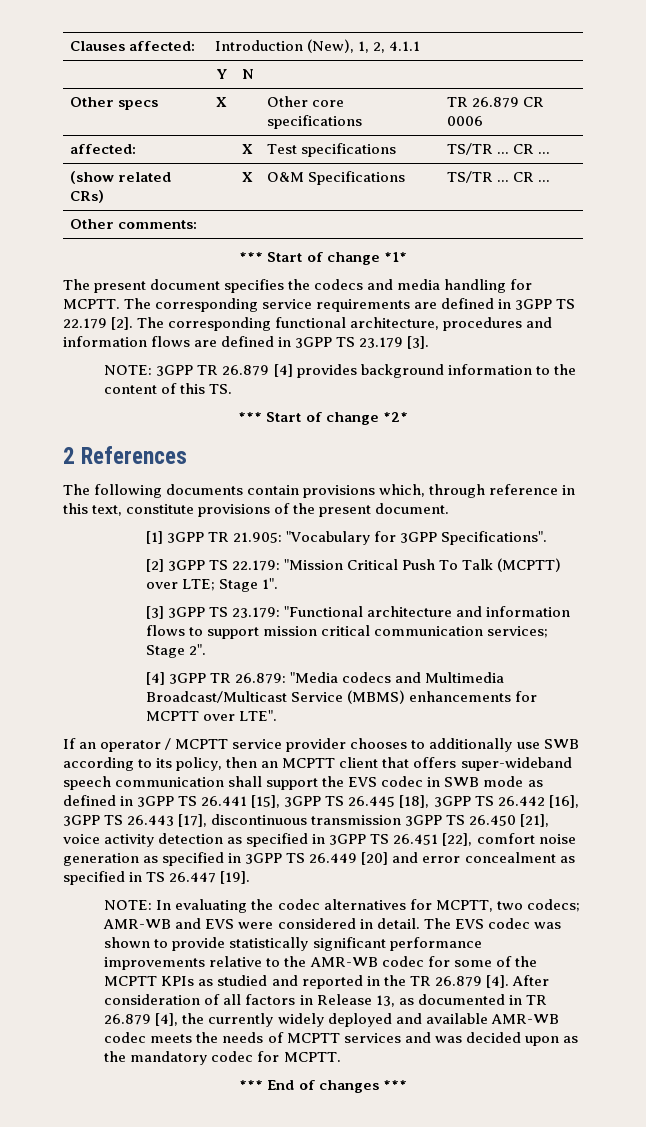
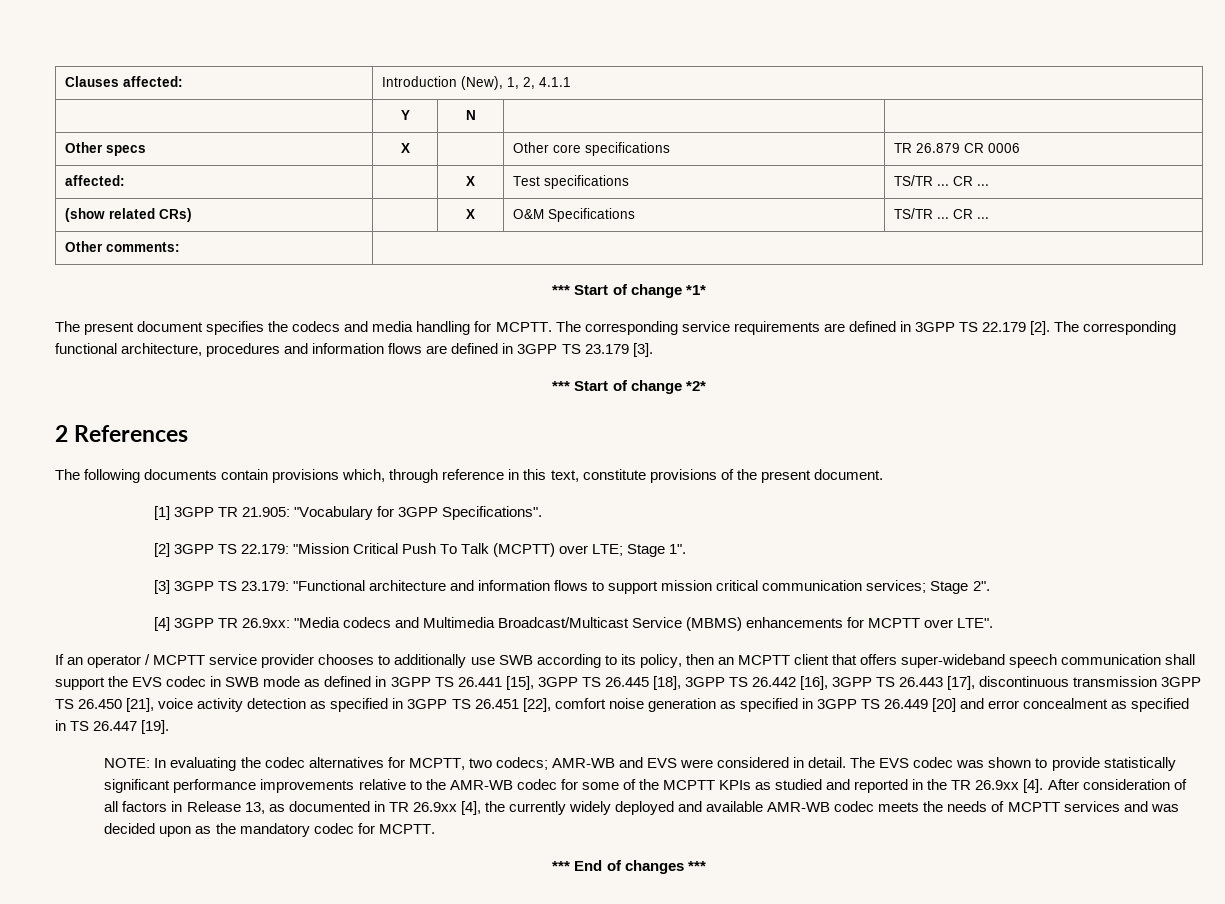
[104,364,576,378] [104,383,233,394] // NOTE: 3GPP TR 26.879 [4] provides background information to the content of this TS. -> (653, 350) none
[234,673,286,684] 26.879: -> [241,618,290,628] 26.9xx:
[434,976,482,987] 26.879 -> [975,780,1020,790] 26.9xx
[104,1014,152,1025] 26.879 -> [412,802,457,812] 26.9xx

